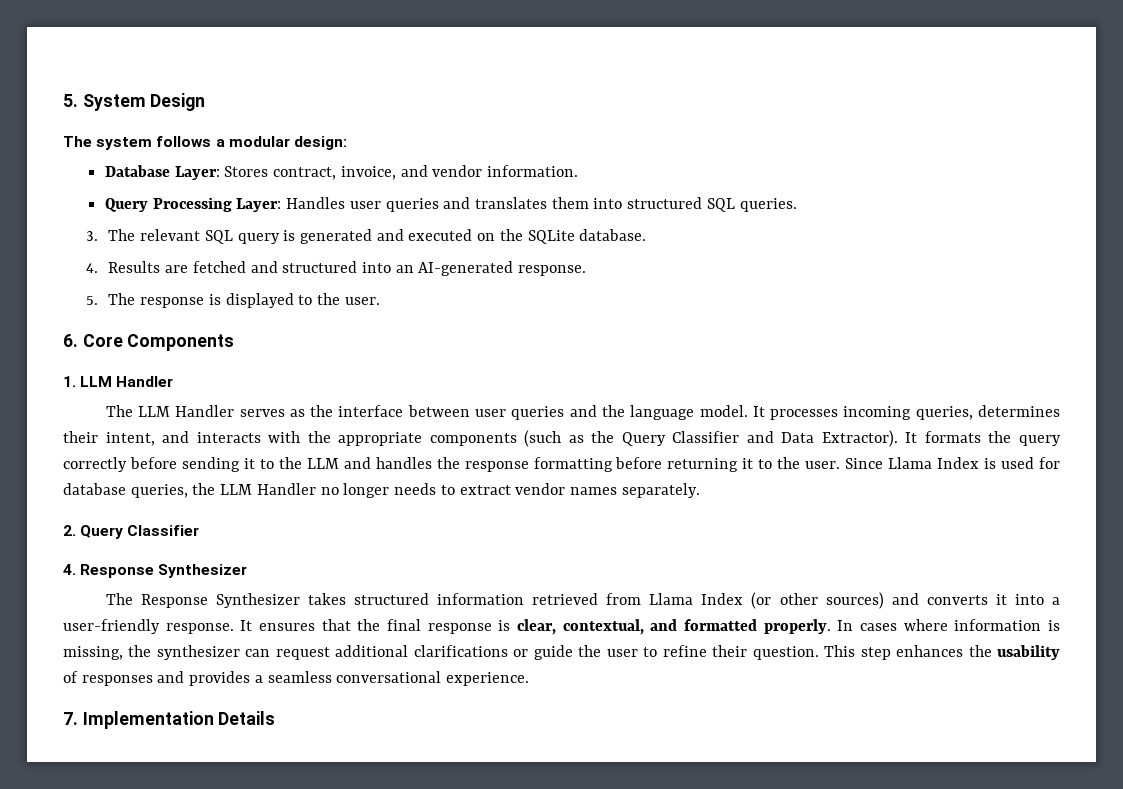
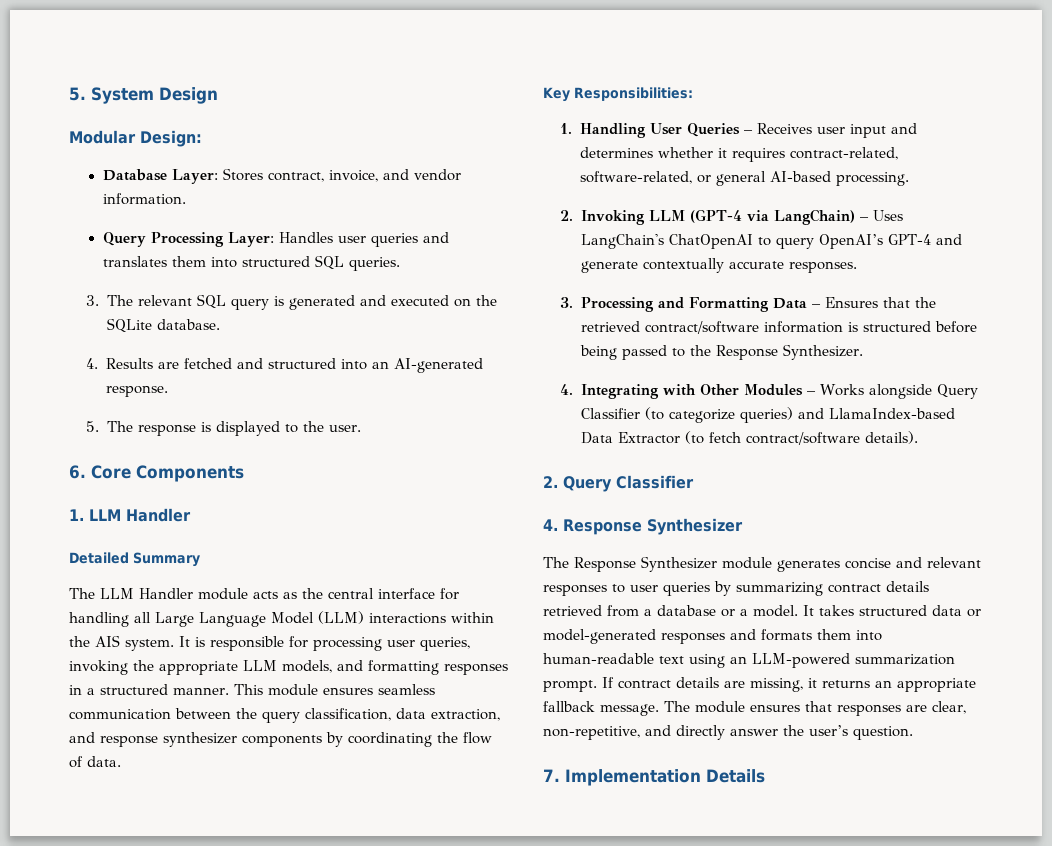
[63,136,347,150] The system follows a modular design: -> [69,130,202,147] Modular Design:
(174, 381) none -> [69,552,200,567] // Detailed Summary
[239,405,1060,420] [63,430,1061,447] [63,457,1061,472] [63,483,700,498] serves as the interface between user queries and the language model. It processes incoming queries, determines their intent, and interacts with the appropriate components (such as the Query Classifier and Data Extractor). It formats the query correctly before sending it to the LLM and handles the response formatting before returning it to the user. Since Llama Index is used for database queries, the LLM Handler no longer needs to extract vendor names separately. -> [198,588,459,600] [69,611,494,627] [69,635,470,651] [69,660,508,675] [69,684,435,696] [69,708,500,723] [69,732,492,747] [69,756,121,768] [543,87,693,102] [560,123,917,138] [579,147,898,162] [579,171,909,186] [560,209,903,225] [580,234,962,249] [580,258,857,273] [560,297,936,312] [580,321,977,334] [579,344,863,360] [560,384,978,399] [580,407,955,423] [580,431,918,445] module acts as the central interface for handling all Large Language Model (LLM) interactions within the AIS system. It is responsible for processing user queries, invoking the appropriate LLM models, and formatting responses in a structured manner. This module ensures seamless communication between the query classification, data extraction, and response synthesizer components by coordinating the flow of data. // Key Responsibilities: // 1. Handling User Queries – Receives user input and determines whether it requires contract-related, software-related, or general AI-based processing. // 2. Invoking LLM (GPT-4 via LangChain) – Uses LangChain's ChatOpenAI to query OpenAI’s GPT-4 and generate contextually accurate responses. // 3. Processing and Formatting Data – Ensures that the retrieved contract/software information is structured before being passed to the Response Synthesizer. // 4. Integrating with Other Modules – Works alongside Query Classifier (to categorize queries) and LlamaIndex-based Data Extractor (to fetch contract/software details).
[307,592,1060,609] [63,619,1060,635] [63,645,1061,660] [63,671,530,686] takes structured information retrieved from Llama Index (or other sources) and converts it into a user-friendly response. It ensures that the final response is clear, contextual, and formatted properly. In cases where information is missing, the synthesizer can request additional clarifications or guide the user to refine their question. This step enhances the usability of responses and provides a seamless conversational experience. -> [722,557,981,572] [543,581,929,596] [543,605,981,617] [543,629,882,644] [543,653,955,668] [543,677,976,692] [543,701,966,716] [543,725,913,740] module generates concise and relevant responses to user queries by summarizing contract details retrieved from a database or a model. It takes structured data or model-generated responses and formats them into human-readable text using an LLM-powered summarization prompt. If contract details are missing, it returns an appropriate fallback message. The module ensures that responses are clear, non-repetitive, and directly answer the user’s question.

